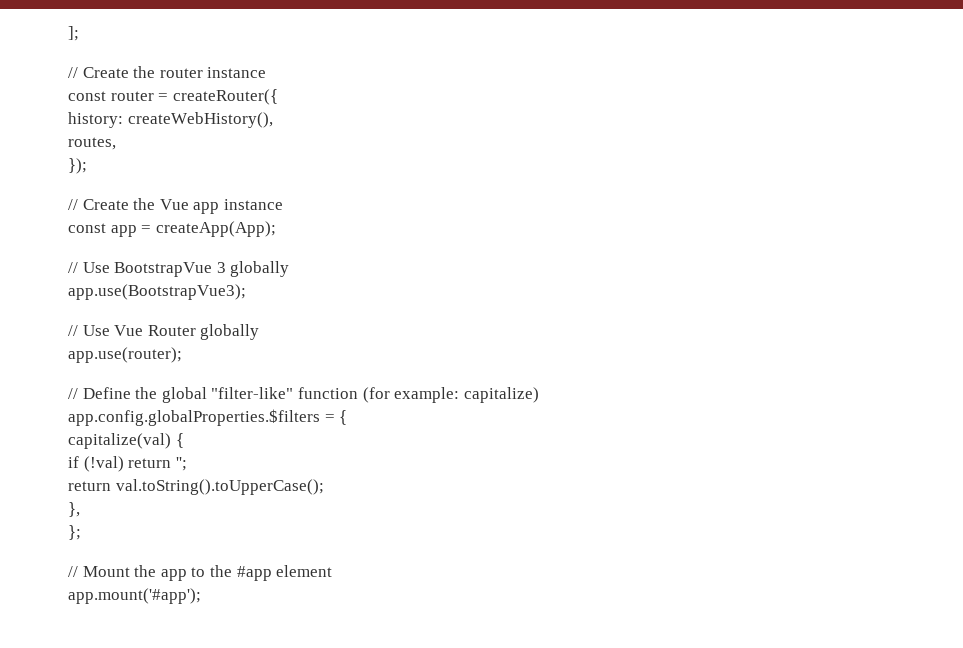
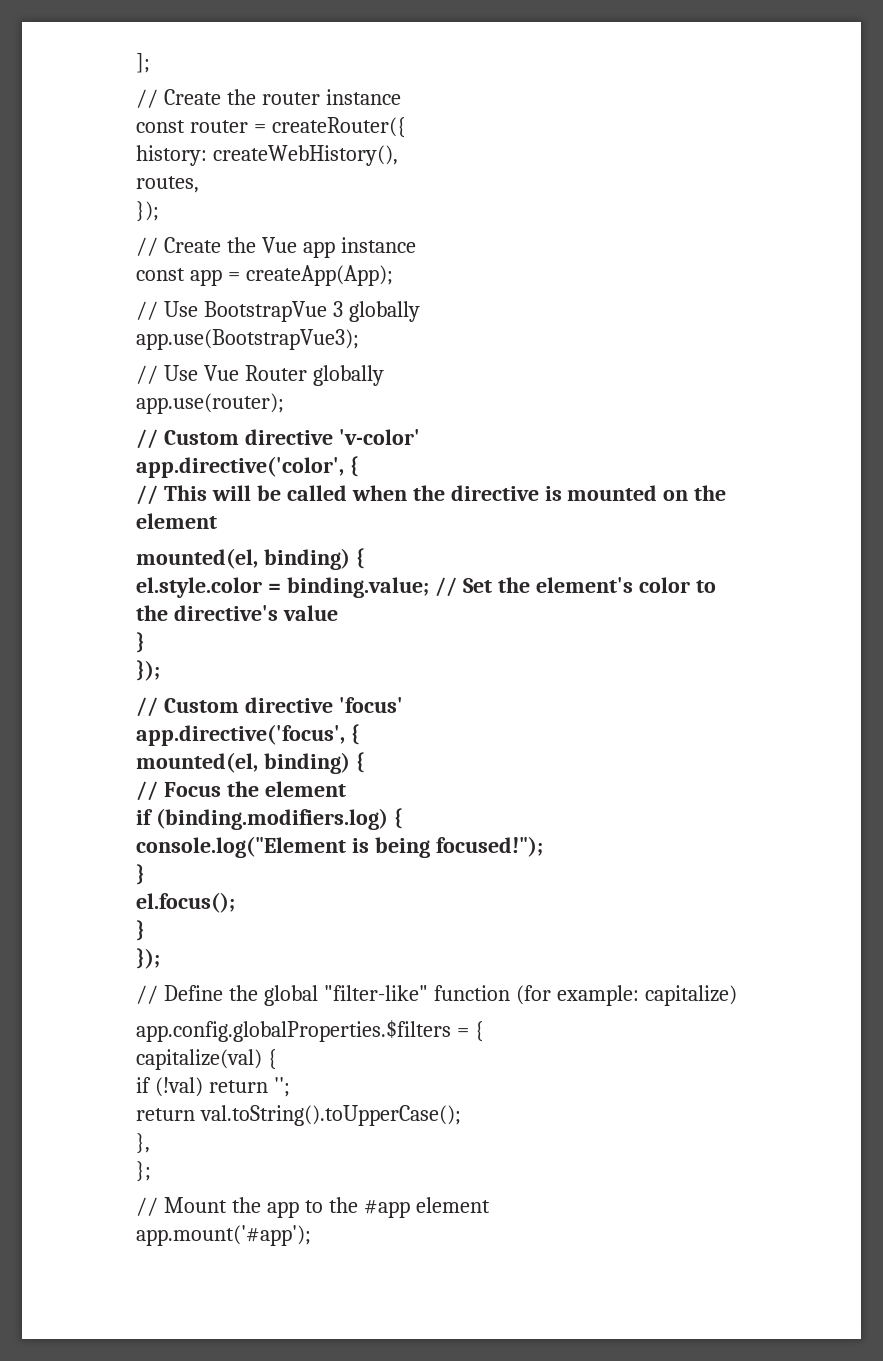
(182, 355) none -> [136,429,420,449] [136,456,359,478] [136,485,727,505] [136,513,217,529] [136,548,365,570] [136,577,716,598] [136,605,338,621] [136,632,145,653] [136,660,160,681] [136,697,403,717] [136,724,360,746] [136,752,365,774] [136,781,346,801] [136,808,403,830] [136,836,543,858] [136,864,145,885] [136,892,235,913] [136,920,145,941] [136,948,160,969] // // Custom directive 'v-color' // app.directive('color', { // // This will be called when the directive is mounted on the element // mounted(el, binding) { // el.style.color = binding.value; // Set the element's color to the directive's value // } // }); // // Custom directive 'focus' // app.directive('focus', { // mounted(el, binding) { // // Focus the element // if (binding.modifiers.log) { // console.log("Element is being focused!"); // } // el.focus(); // } // });

